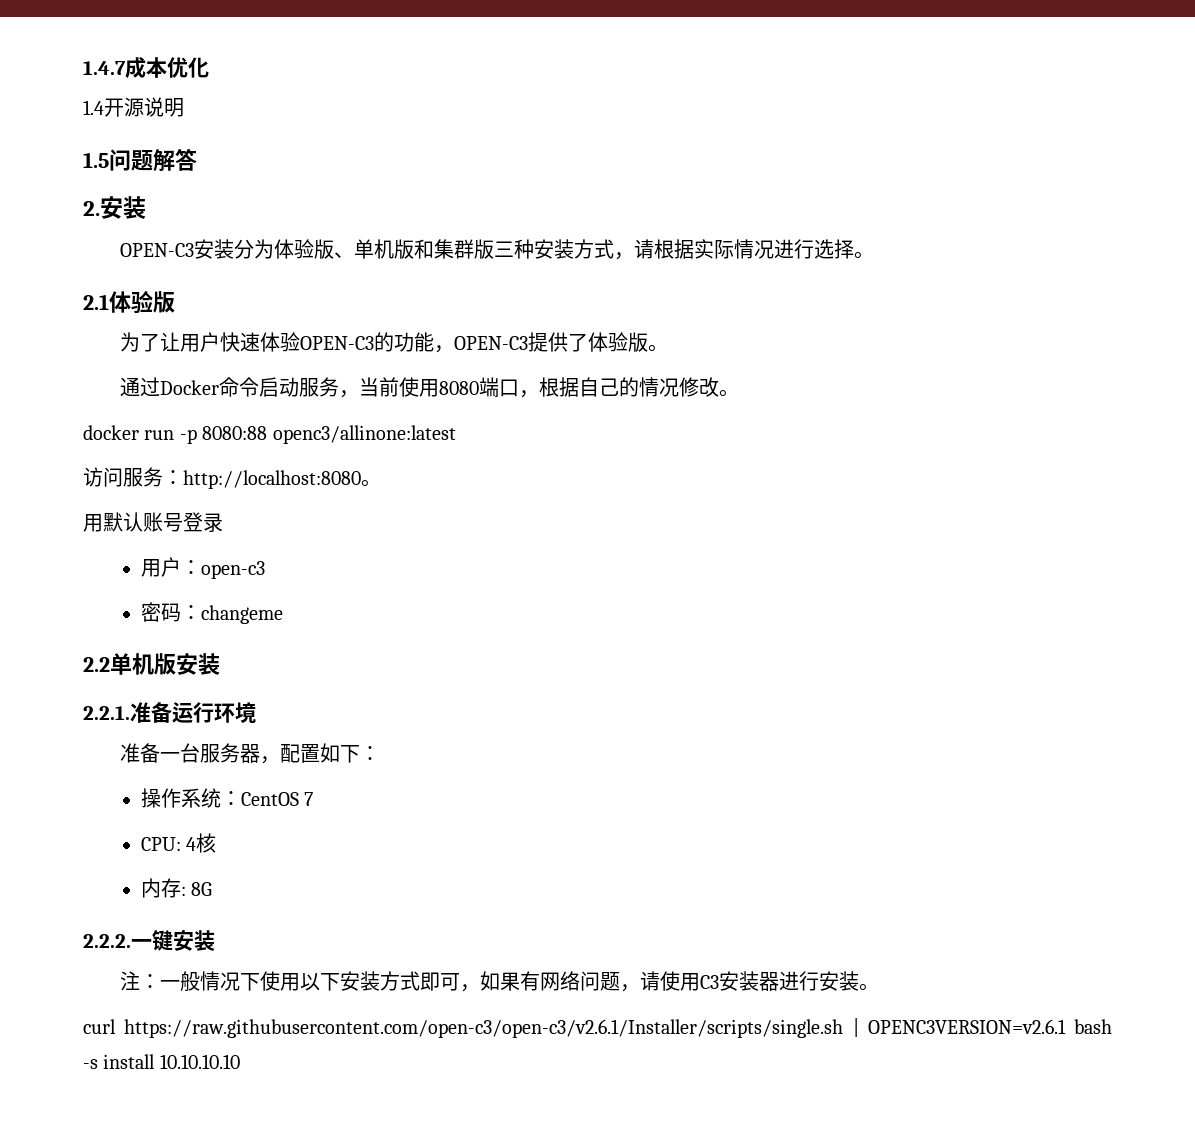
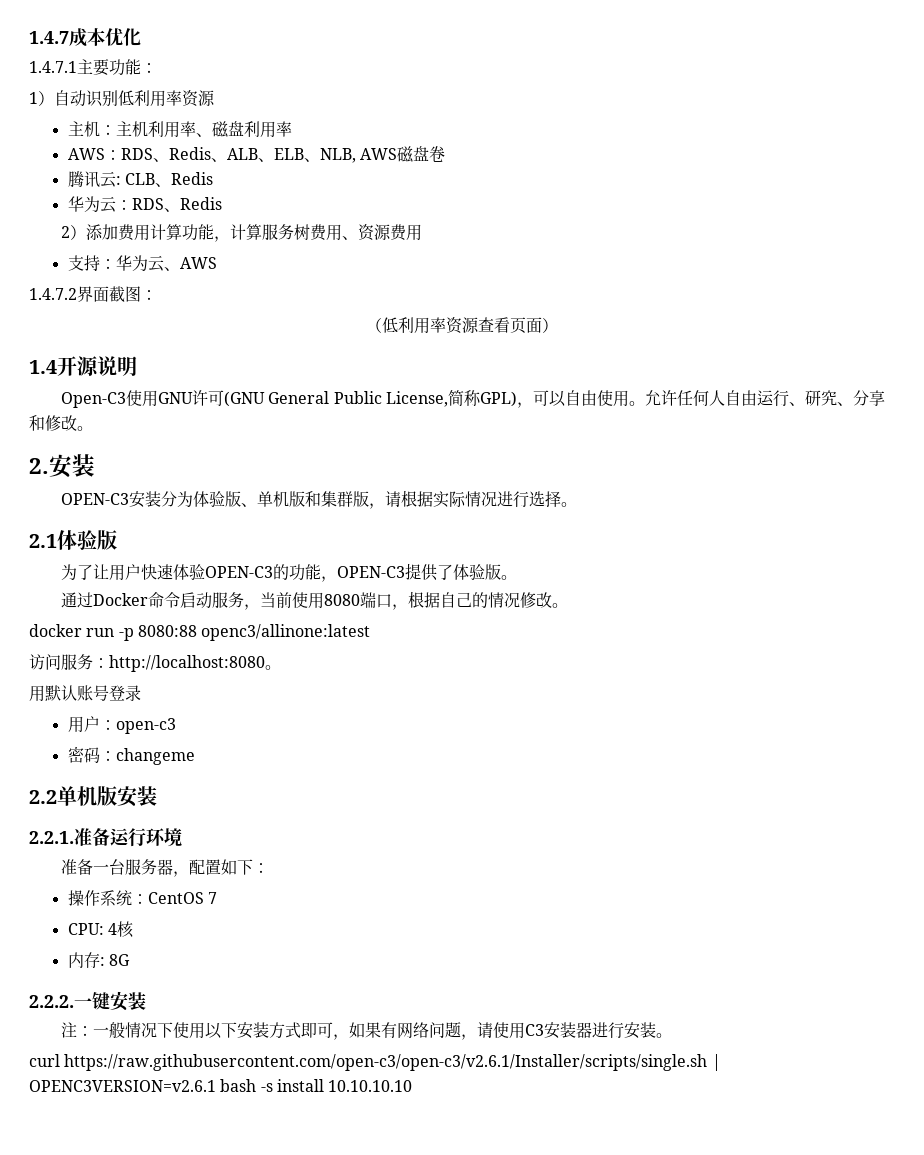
[83,97,184,117] [83,148,197,172] 1.4开源说明 // 1.5问题解答 -> [29,59,157,76] [29,90,215,107] [67,121,292,138] [67,146,446,163] [67,171,214,188] [67,196,222,213] [61,224,423,242] [67,255,217,272] [29,286,157,302] [366,317,558,334] [29,356,137,376] [61,390,886,408] [29,415,93,431] 1.4.7.1主要功能： // 1）自动识别低利用率资源 // 主机：主机利用率、磁盘利用率 // AWS：RDS、Redis、ALB、ELB、NLB, AWS磁盘卷 // 腾讯云: CLB、Redis // 华为云：RDS、Redis // 2）添加费用计算功能，计算服务树费用、资源费用 // 支持：华为云、AWS // 1.4.7.2界面截图： // （低利用率资源查看页面） // 1.4开源说明 // Open-C3使用GNU许可(GNU General Public License,简称GPL)，可以自由使用。允许任何人自由运行、研究、分享和修改。
[494,239,615,259] 三种安装方式 -> (370, 499) none

